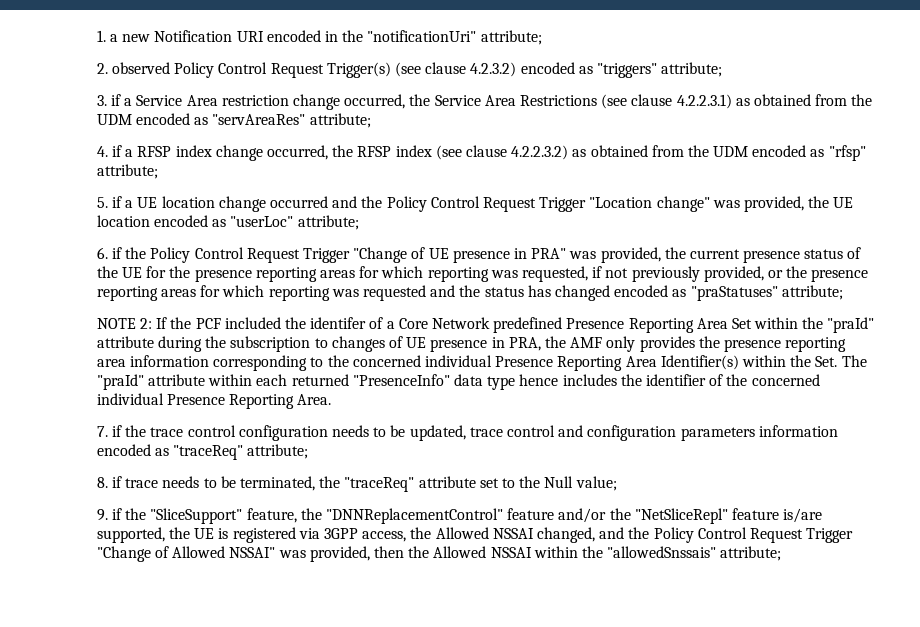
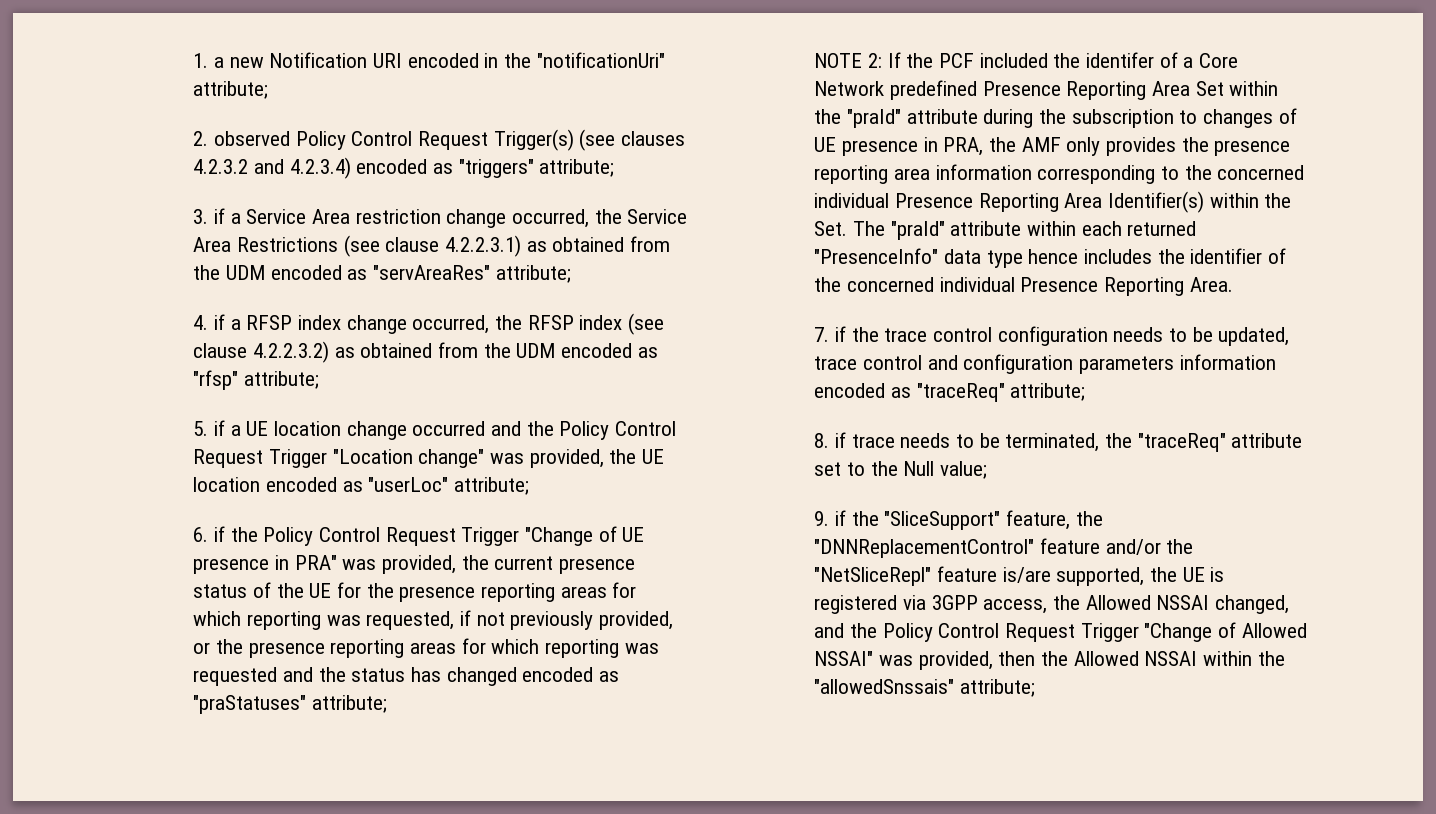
[425,62,517,77] clause 4.2.3.2) -> [621,131,686,146] [193,157,351,179] clauses 4.2.3.2 and 4.2.3.4)

